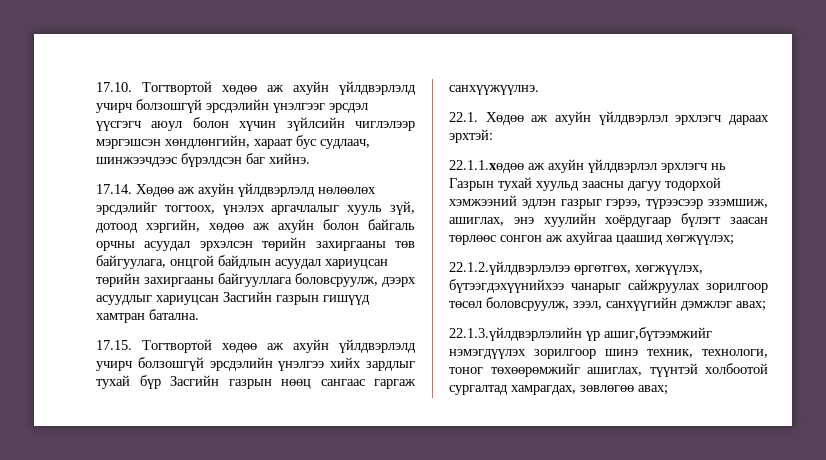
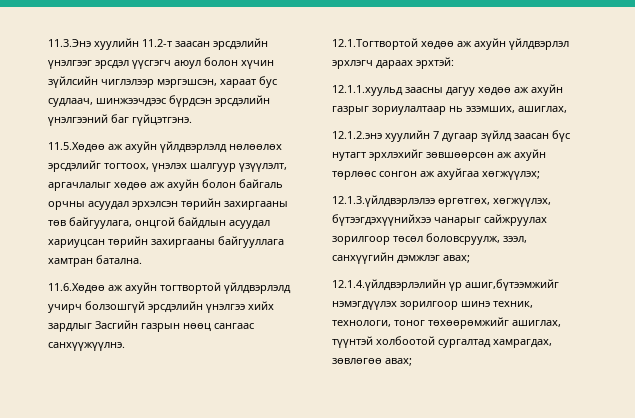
[96,81,416,95] [96,99,202,113] 17.10. Тогтвортой хөдөө аж ахуйн үйлдвэрлэлд учирч болзошгүй -> [48,38,210,50] 11.3.Энэ хуулийн 11.2-т заасан
[96,135,250,149] мэргэшсэн хөндлөнгийн, -> [157,79,217,88] мэргэшсэн,
[181,153,310,167] [96,184,174,197] бүрэлдсэн баг хийнэ. // 17.14. Хөдөө -> [169,95,270,107] [48,114,192,126] [48,142,105,153] бүрдсэн эрсдэлийн үнэлгээний баг гүйцэтгэнэ. // 11.5.Хөдөө
[271,201,416,215] [96,219,200,233] аргачлалыг хууль зүй, дотоод хэргийн, -> [190,163,287,172] [48,182,111,191] шалгуур үзүүлэлт, аргачлалыг
[295,273,416,287] [96,291,370,305] боловсруулж, дээрх асуудлыг хариуцсан Засгийн газрын гишүүд -> (284, 242) none
[96,339,329,353] 17.15. Тогтвортой хөдөө аж ахуйн -> [48,282,221,294] 11.6.Хөдөө аж ахуйн тогтвортой
[96,375,161,389] тухай бүр -> (92, 327) none
[374,379,416,389] гаргаж -> (254, 326) none
[449,112,524,125] 22.1. Хөдөө -> [332,38,454,50] 12.1.Тогтвортой хөдөө
[449,159,726,173] [449,177,721,191] [449,195,768,209] [449,213,768,227] 22.1.1.хөдөө аж ахуйн үйлдвэрлэл эрхлэгч нь Газрын тухай хуульд заасны дагуу тодорхой хэмжээний эдлэн газрыг гэрээ, түрээсээр эзэмшиж, ашиглах, энэ хуулийн хоёрдугаар бүлэгт заасан -> [332,84,563,96] [332,106,567,115] [332,130,570,142] [332,149,546,161] 12.1.1.хуульд заасны дагуу хөдөө аж ахуйн газрыг зориулалтаар нь эзэмших, ашиглах, // 12.1.2.энэ хуулийн 7 дугаар зүйлд заасан бүс нутагт эрхлэхийг зөвшөөрсөн аж ахуйн
[616,235,663,245] цаашид -> (479, 174) none
[449,261,570,275] 22.1.2.үйлдвэрлэлээ -> [332,195,435,207] 12.1.3.үйлдвэрлэлээ
[449,327,582,341] 22.1.3.үйлдвэрлэлийн -> [332,279,446,291] 12.1.4.үйлдвэрлэлийн

